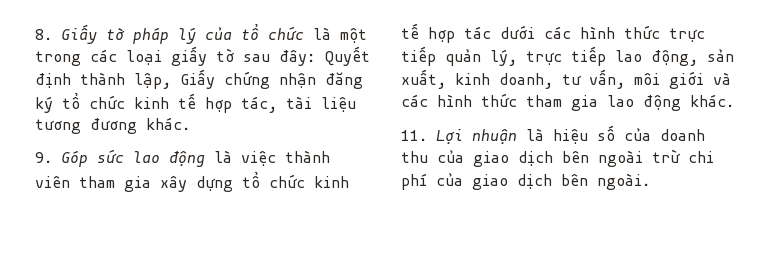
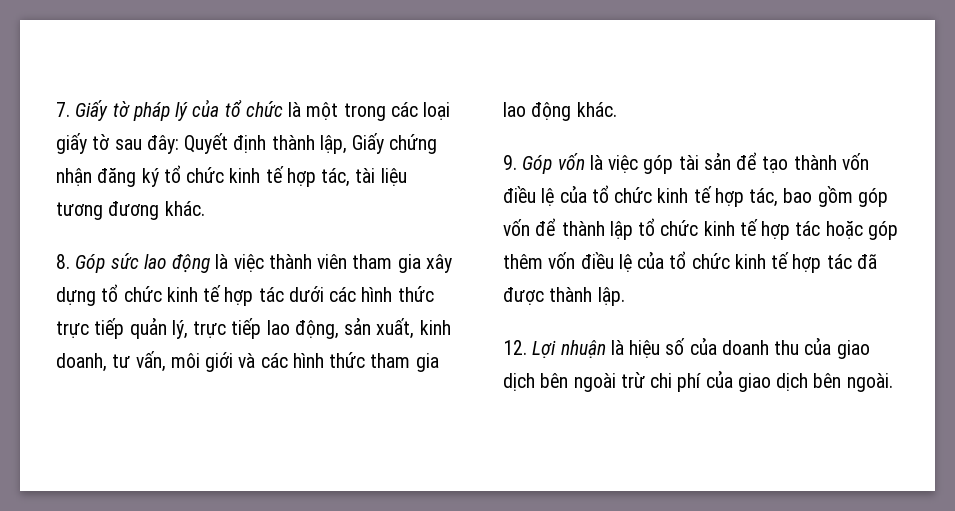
[35,29,52,40] 8. -> [56,102,70,117] 7.
[35,152,52,163] 9. -> [56,254,70,269] 8.
[401,130,427,141] 11. -> [503,152,869,174] [503,185,888,207] [503,218,898,240] [503,251,877,273] [503,287,625,306] [503,340,527,355] 9. Góp vốn là việc góp tài sản để tạo thành vốn điều lệ của tổ chức kinh tế hợp tác, bao gồm góp vốn để thành lập tổ chức kinh tế hợp tác hoặc góp thêm vốn điều lệ của tổ chức kinh tế hợp tác đã được thành lập. // 12.

